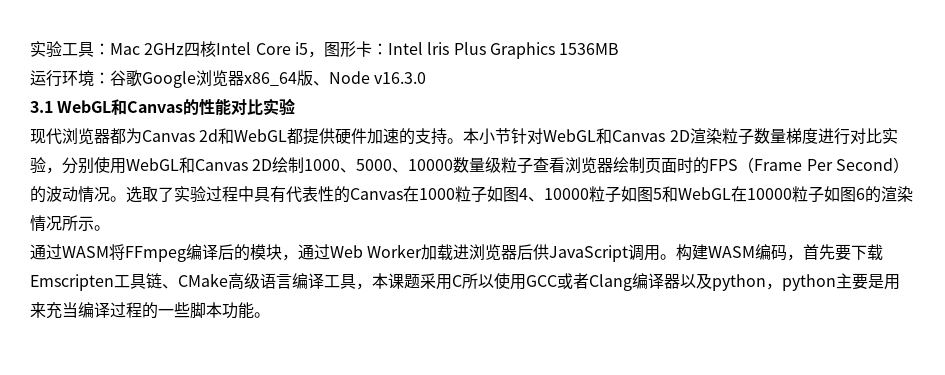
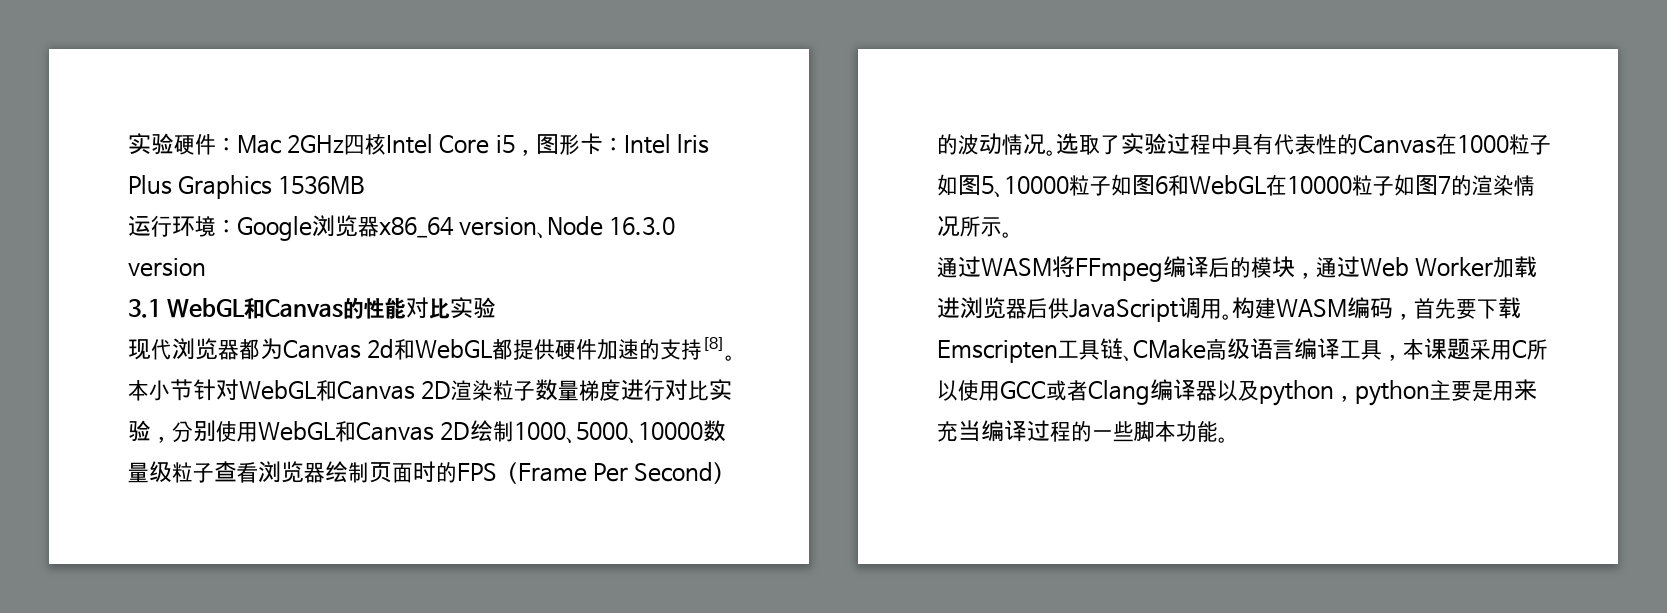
[30,41,94,57] 实验工具 -> [128,133,216,155] 实验硬件
[110,70,142,87] 谷歌 -> (237, 226) none
[297,70,427,86] 版、Node v16.3.0 -> [459,216,676,239] [128,258,206,277] version、Node 16.3.0 version
(448, 136) none -> [702,337,726,351] [8]
[519,188,528,200] 4 -> [981,176,994,194] 5
[653,188,662,200] 5 -> [1155,176,1168,194] 6
[856,188,865,200] 6 -> [1437,176,1451,194] 7

